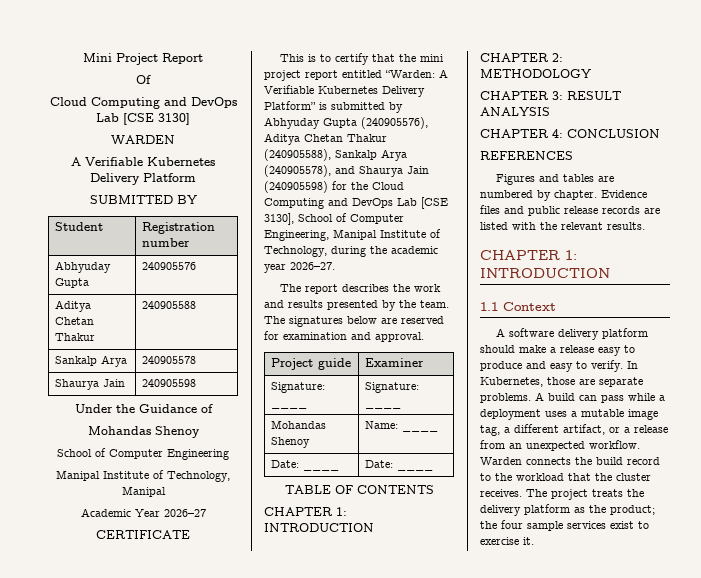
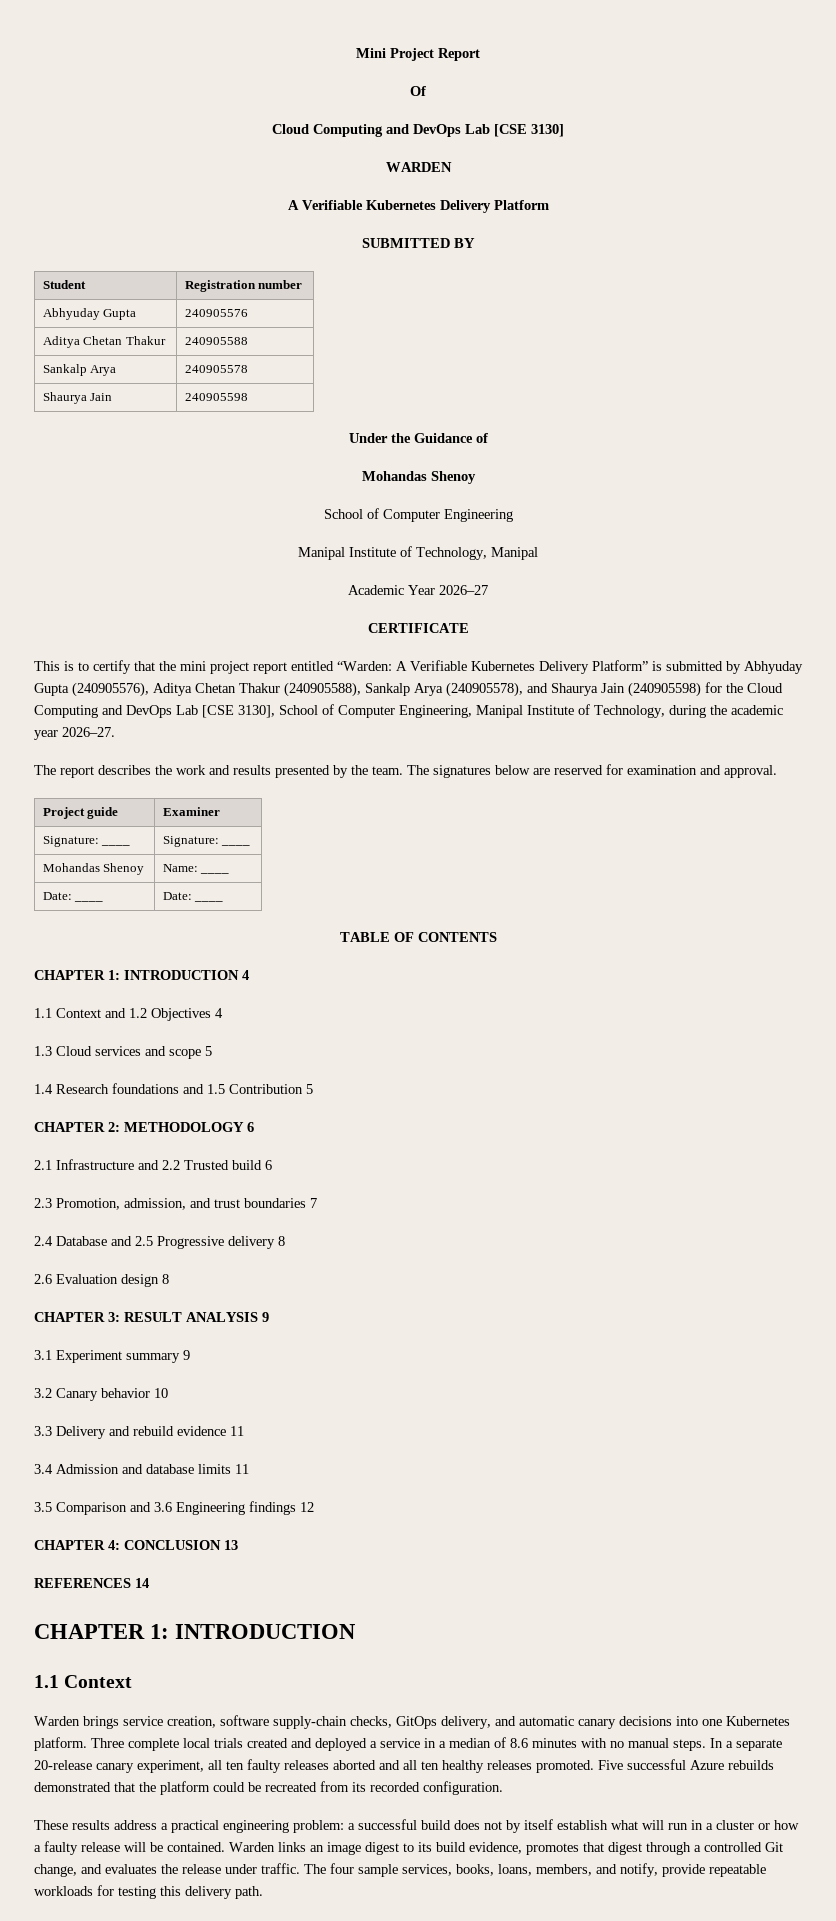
[480,53,563,62] [480,69,591,78] [480,91,621,100] [480,107,550,116] // CHAPTER 2: METHODOLOGY // CHAPTER 3: RESULT ANALYSIS -> [242,970,249,980] [34,1008,223,1021] [34,1046,212,1059] [34,1083,313,1094] [34,1122,254,1132] [34,1159,272,1170] [34,1198,317,1210] [34,1236,285,1249] [34,1274,169,1287] [34,1312,269,1322] [34,1350,190,1363] [34,1388,168,1401] [34,1426,244,1439] [34,1464,249,1474] [34,1501,314,1515] 4 // 1.1 Context and 1.2 Objectives 4 // 1.3 Cloud services and scope 5 // 1.4 Research foundations and 1.5 Contribution 5 // CHAPTER 2: METHODOLOGY 6 // 2.1 Infrastructure and 2.2 Trusted build 6 // 2.3 Promotion, admission, and trust boundaries 7 // 2.4 Database and 2.5 Progressive delivery 8 // 2.6 Evaluation design 8 // CHAPTER 3: RESULT ANALYSIS 9 // 3.1 Experiment summary 9 // 3.2 Canary behavior 10 // 3.3 Delivery and rebuild evidence 11 // 3.4 Admission and database limits 11 // 3.5 Comparison and 3.6 Engineering findings 12
(660, 133) none -> [224,1540,238,1550] 13
[495,174,614,185] [480,190,647,201] [480,205,660,216] [480,222,645,230] // Figures and tables are numbered by chapter. Evidence files and public release records are listed with the relevant results. -> [135,1578,149,1588] 14
[495,328,648,340] [480,345,635,356] [480,360,638,372] [480,377,643,387] [480,392,665,403] [480,409,658,420] [480,424,668,436] [480,440,640,451] [480,457,660,465] [480,473,651,481] [480,489,644,500] [480,504,655,516] [480,520,649,531] [480,537,534,545] A software delivery platform should make a release easy to produce and easy to verify. In Kubernetes, those are separate problems. A build can pass while a deployment uses a mutable image tag, a different artifact, or a release from an unexpected workflow. Warden connects the build record to the workload that the cluster receives. The project treats the delivery platform as the product; the four sample services exist to exercise it. -> [34,1715,790,1729] [34,1737,782,1751] [34,1759,774,1773] [34,1781,503,1795] [34,1819,799,1833] [34,1841,783,1855] [34,1863,766,1877] [34,1885,263,1899] Warden brings service creation, software supply-chain checks, GitOps delivery, and automatic canary decisions into one Kubernetes platform. Three complete local trials created and deployed a service in a median of 8.6 minutes with no manual steps. In a separate 20-release canary experiment, all ten faulty releases aborted and all ten healthy releases promoted. Five successful Azure rebuilds demonstrated that the platform could be recreated from its recorded configuration. // These results address a practical engineering problem: a successful build does not by itself establish what will run in a cluster or how a faulty release will be contained. Warden links an image digest to its build evidence, promotes that digest through a controlled Git change, and evaluates the release under traffic. The four sample services, books, loans, members, and notify, provide repeatable workloads for testing this delivery path.

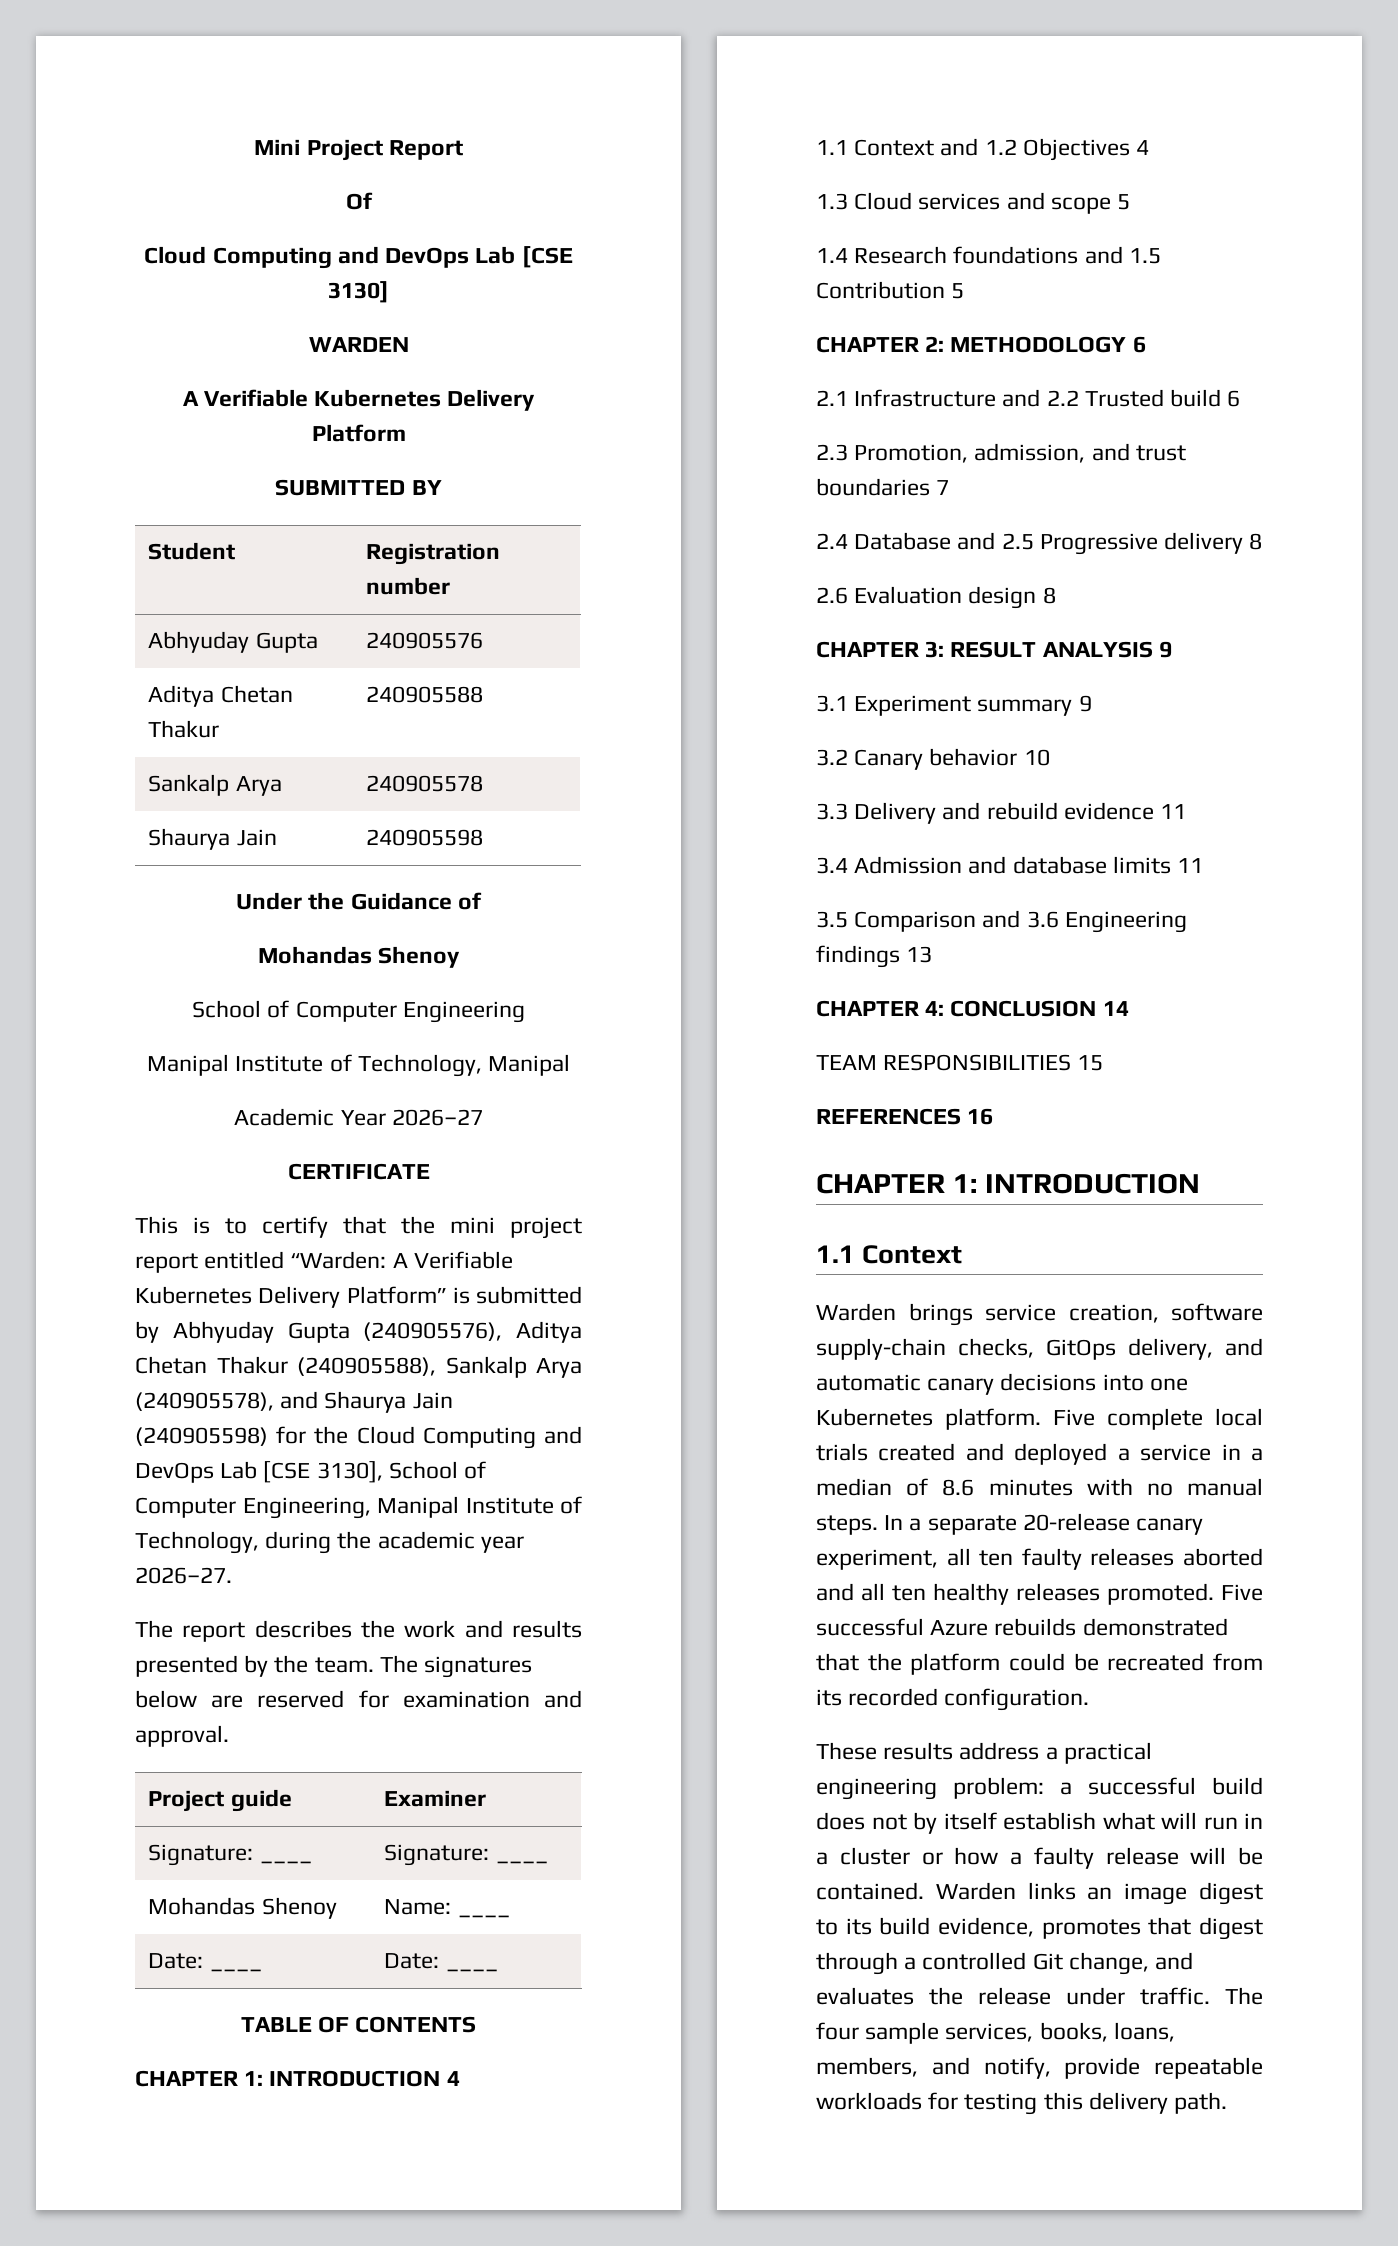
[300,1502,314,1512] 12 -> [906,946,933,963] 13
[224,1540,238,1550] 13 -> [1102,1001,1129,1016] [816,1054,1104,1071] 14 // TEAM RESPONSIBILITIES 15
[135,1578,149,1588] 14 -> [967,1108,994,1125] 16
[91,1738,124,1748] Three -> [1053,1409,1095,1426] Five

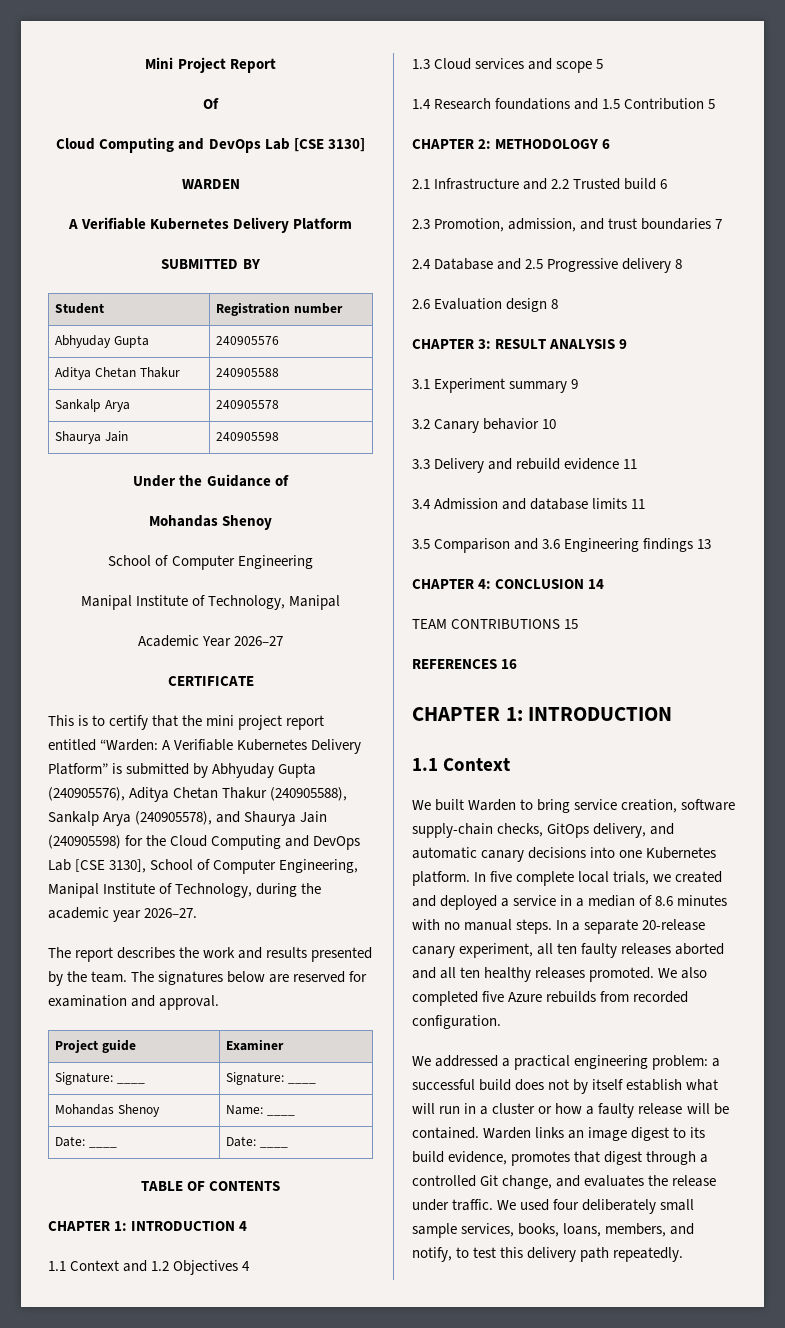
[883,1054,1072,1071] RESPONSIBILITIES -> [451,619,561,629] CONTRIBUTIONS
[816,1303,973,1326] Warden brings -> [412,799,571,813] We built Warden to bring
[1053,1408,1263,1430] [816,1443,868,1461] Five complete local trials -> [474,871,672,886] In five complete local trials, we
[1221,1584,1263,1601] [816,1618,1228,1636] [816,1653,1263,1675] [816,1689,842,1706] Five successful Azure rebuilds demonstrated that the platform could be recreated from its -> [658,967,708,979] [412,991,630,1006] We also completed five Azure rebuilds from
[816,1742,1040,1760] These results address -> [412,1055,499,1067] We addressed
[1225,1987,1263,2005] [816,2022,859,2040] The four -> [497,1199,695,1214] We used four deliberately small
[1064,2057,1263,2079] [816,2092,1228,2115] provide repeatable workloads for testing this delivery path. -> [456,1247,684,1262] to test this delivery path repeatedly.

